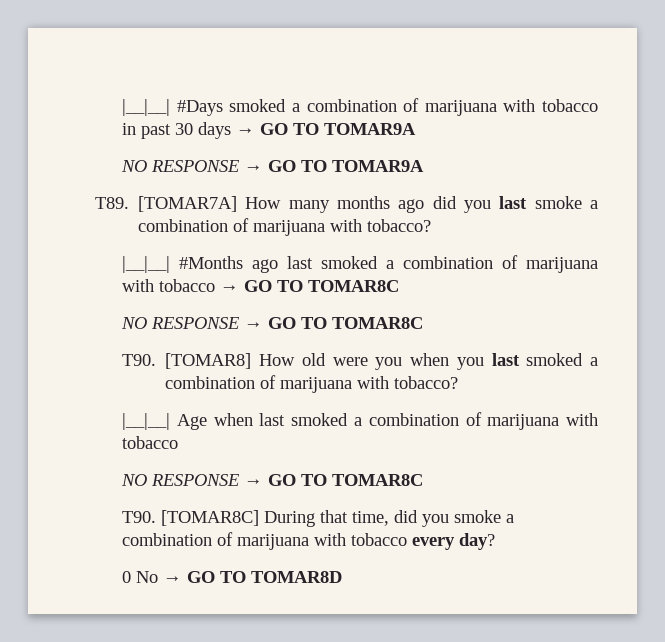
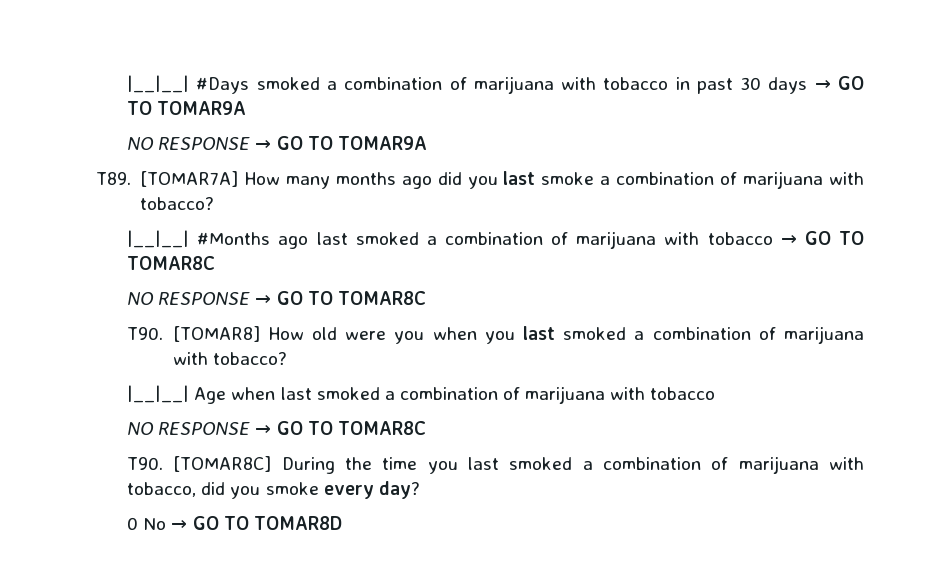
[320,510,515,527] [122,532,408,550] that time, did you smoke a combination of marijuana with tobacco -> [345,456,865,474] [127,482,319,499] the time you last smoked a combination of marijuana with tobacco, did you smoke

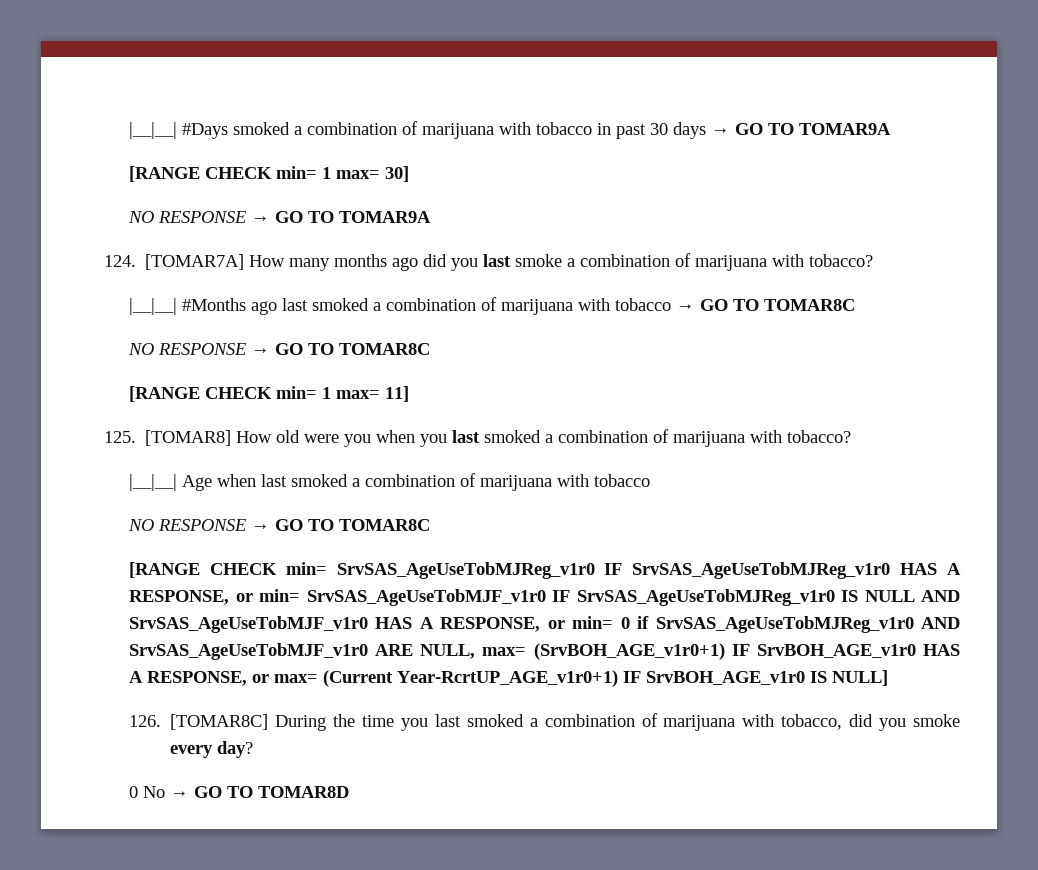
(247, 108) none -> [129,166,410,182] // [RANGE CHECK min= 1 max= 30]
[95,172,131,185] T89. -> [103,255,136,267] 124.
[127,327,164,340] T90. -> [129,386,410,402] [103,431,136,443] [RANGE CHECK min= 1 max= 11] // 125.
[127,457,164,470] T90. -> [129,562,961,579] [129,589,960,606] [129,616,960,633] [129,643,960,660] [129,670,889,687] [129,715,162,727] [RANGE CHECK min= SrvSAS_AgeUseTobMJReg_v1r0 IF SrvSAS_AgeUseTobMJReg_v1r0 HAS A RESPONSE, or min= SrvSAS_AgeUseTobMJF_v1r0 IF SrvSAS_AgeUseTobMJReg_v1r0 IS NULL AND SrvSAS_AgeUseTobMJF_v1r0 HAS A RESPONSE, or min= 0 if SrvSAS_AgeUseTobMJReg_v1r0 AND SrvSAS_AgeUseTobMJF_v1r0 ARE NULL, max= (SrvBOH_AGE_v1r0+1) IF SrvBOH_AGE_v1r0 HAS A RESPONSE, or max= (Current Year-RcrtUP_AGE_v1r0+1) IF SrvBOH_AGE_v1r0 IS NULL] // 126.

